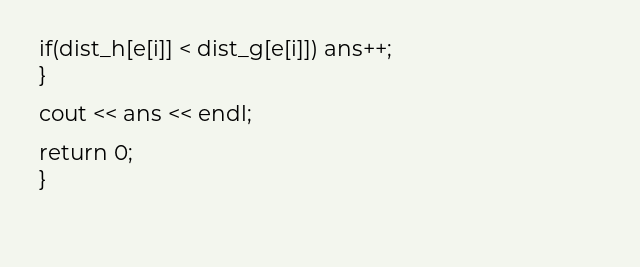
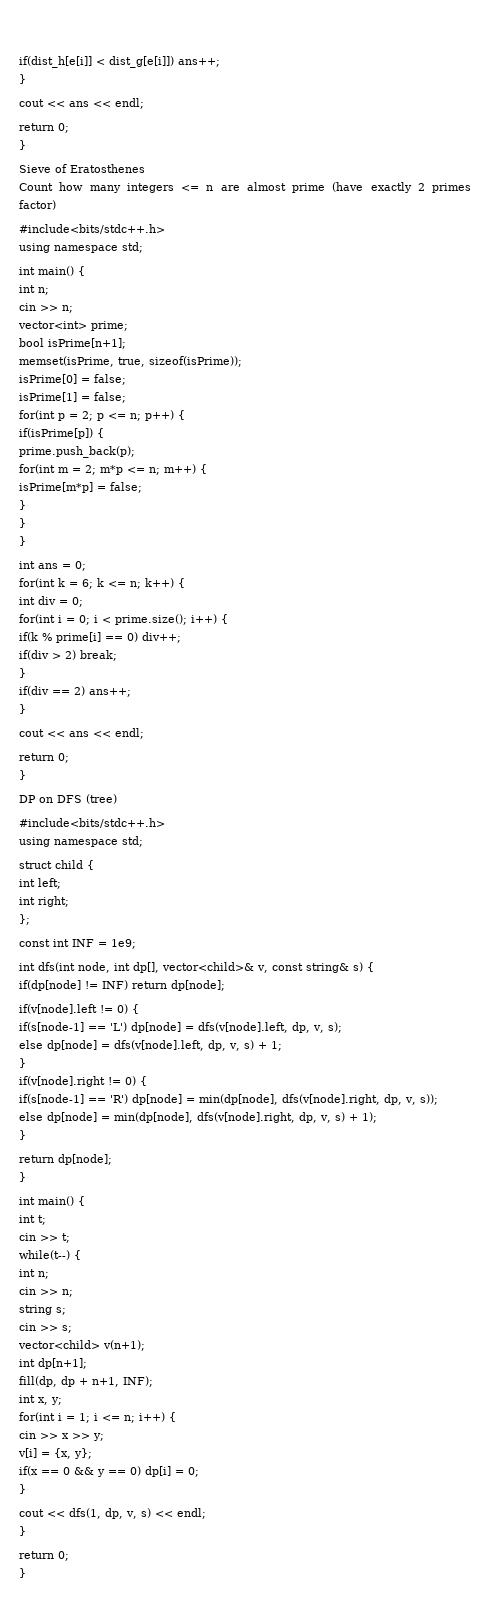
(46, 180) none -> [19,164,145,173] [19,182,471,193] [19,200,56,210] [19,224,165,234] [19,242,143,253] [19,266,85,276] [19,285,49,295] [19,303,73,313] [18,321,128,331] [19,338,126,349] [19,356,242,367] [19,374,126,385] [19,392,126,403] [19,410,185,421] [19,428,104,439] [19,446,135,458] [19,464,207,475] [19,482,142,493] [19,500,26,510] [19,518,26,528] [19,536,26,546] [19,561,86,571] [19,578,185,589] [19,596,83,607] [19,614,228,625] [19,632,181,643] [19,650,117,661] [19,668,26,678] [19,686,131,697] [19,704,26,714] [19,728,144,739] [19,753,69,763] [19,770,26,780] [19,794,117,804] [19,818,165,828] [19,836,143,847] [19,860,94,870] [19,878,61,889] [19,896,69,907] [19,914,30,925] [19,939,136,949] [19,962,374,973] [19,980,225,991] [19,1004,139,1014] [19,1022,342,1033] [19,1040,282,1051] [19,1058,26,1068] [19,1076,147,1087] [19,1094,438,1105] [19,1112,377,1123] [19,1130,26,1140] [19,1154,112,1165] [19,1172,26,1182] [19,1196,85,1206] [19,1215,46,1225] [19,1233,70,1243] [19,1250,81,1260] [19,1269,49,1279] [19,1287,73,1297] [19,1305,66,1315] [19,1323,72,1333] [18,1340,145,1351] [19,1358,87,1369] [19,1376,153,1387] [19,1395,62,1405] [19,1412,176,1423] [19,1431,104,1441] [18,1448,92,1459] [19,1466,199,1477] [19,1484,26,1494] [19,1508,206,1519] [19,1526,26,1536] [19,1551,69,1561] [19,1568,26,1578] // Sieve of Eratosthenes // Count how many integers <= n are almost prime (have exactly 2 primes factor) // #include<bits/stdc++.h> // using namespace std; // int main() { // int n; // cin >> n; // vector<int> prime; // bool isPrime[n+1]; // memset(isPrime, true, sizeof(isPrime)); // isPrime[0] = false; // isPrime[1] = false; // for(int p = 2; p <= n; p++) { // if(isPrime[p]) { // prime.push_back(p); // for(int m = 2; m*p <= n; m++) { // isPrime[m*p] = false; // } // } // } // int ans = 0; // for(int k = 6; k <= n; k++) { // int div = 0; // for(int i = 0; i < prime.size(); i++) { // if(k % prime[i] == 0) div++; // if(div > 2) break; // } // if(div == 2) ans++; // } // cout << ans << endl; // return 0; // } // DP on DFS (tree) // #include<bits/stdc++.h> // using namespace std; // struct child { // int left; // int right; // }; // const int INF = 1e9; // int dfs(int node, int dp[], vector<child>& v, const string& s) { // if(dp[node] != INF) return dp[node]; // if(v[node].left != 0) { // if(s[node-1] == 'L') dp[node] = dfs(v[node].left, dp, v, s); // else dp[node] = dfs(v[node].left, dp, v, s) + 1; // } // if(v[node].right != 0) { // if(s[node-1] == 'R') dp[node] = min(dp[node], dfs(v[node].right, dp, v, s)); // else dp[node] = min(dp[node], dfs(v[node].right, dp, v, s) + 1); // } // return dp[node]; // } // int main() { // int t; // cin >> t; // while(t--) { // int n; // cin >> n; // string s; // cin >> s; // vector<child> v(n+1); // int dp[n+1]; // fill(dp, dp + n+1, INF); // int x, y; // for(int i = 1; i <= n; i++) { // cin >> x >> y; // v[i] = {x, y}; // if(x == 0 && y == 0) dp[i] = 0; // } // cout << dfs(1, dp, v, s) << endl; // } // return 0; // }

